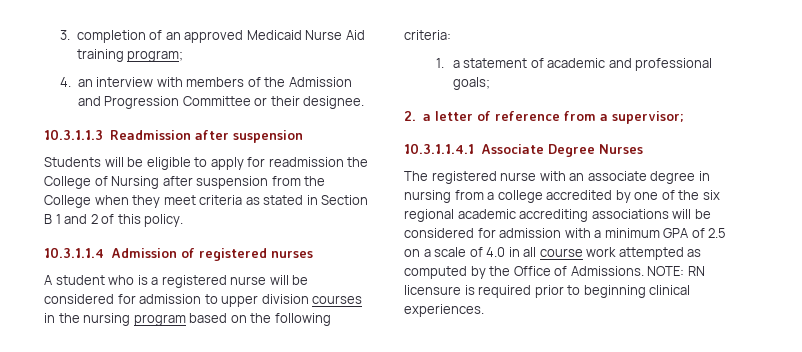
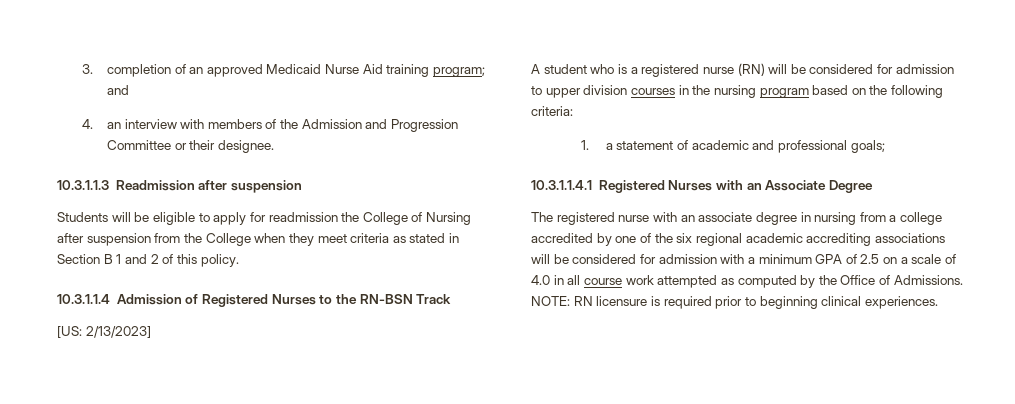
(184, 56) none -> [106,85,129,95] and
[198,248,313,261] registered nurses -> [202,294,452,307] [57,326,151,338] Registered Nurses to the RN-BSN Track // [US: 2/13/2023]
(267, 280) none -> [737,63,765,76] (RN)
[404,111,684,124] [404,143,474,154] 2. a letter of reference from a supervisor; // 10.3.1.1.4.1 -> [531,180,762,193] 10.3.1.1.4.1 Registered Nurses with an
[598,144,643,154] Nurses -> (873, 186) none

